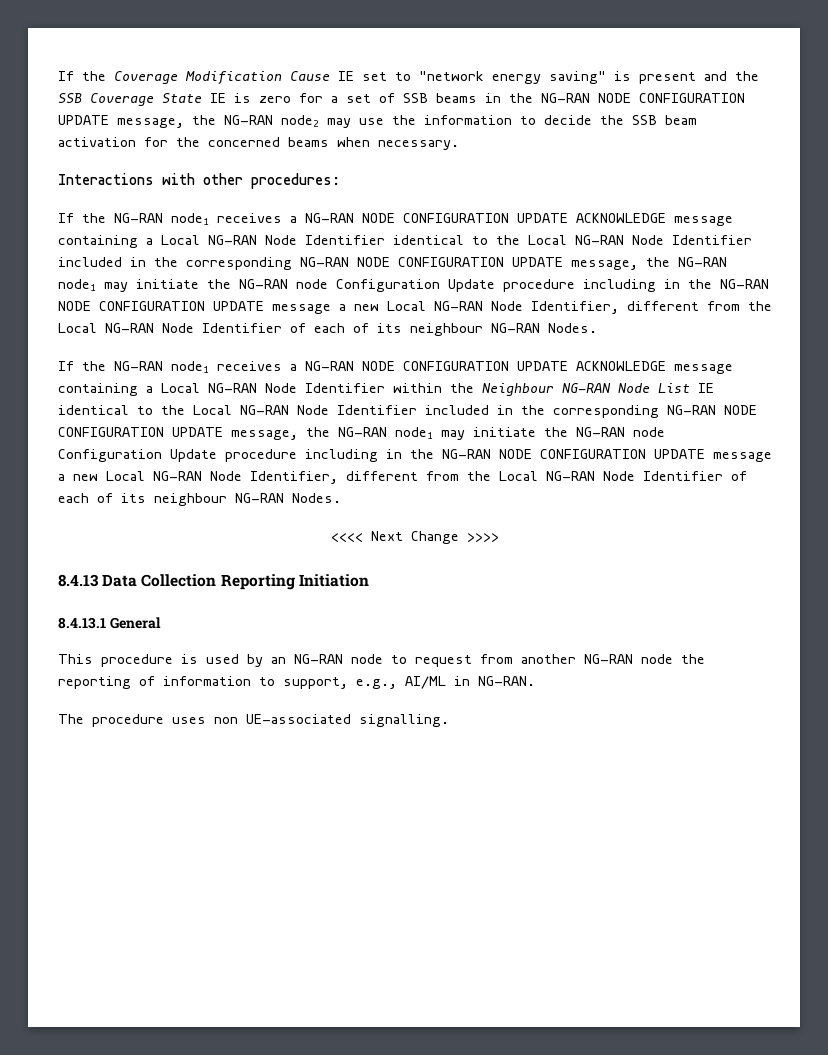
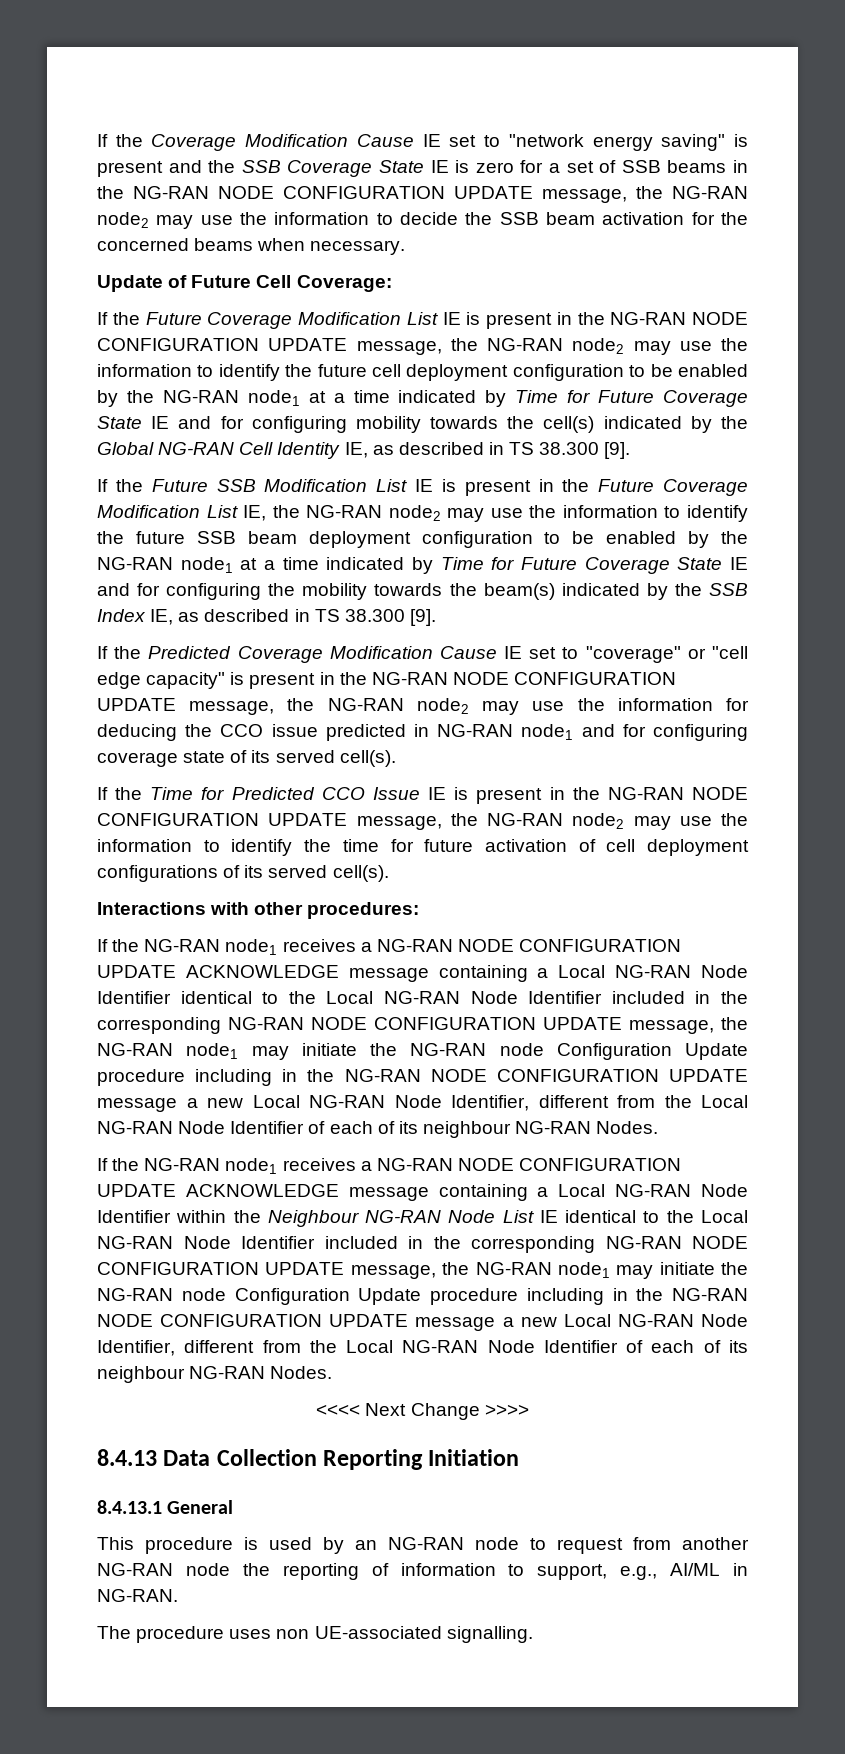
(459, 145) none -> [97,275,392,292] [97,312,748,329] [97,338,748,355] [97,364,748,381] [97,390,748,407] [97,416,749,433] [97,442,631,459] [97,479,748,496] [97,505,748,522] [97,531,748,548] [97,557,748,574] [97,583,749,600] [97,609,436,626] [97,646,749,663] [97,672,677,689] [97,698,749,715] [97,724,749,741] [97,750,396,767] [97,787,748,804] [97,813,748,830] [97,839,749,856] [97,865,389,882] // Update of Future Cell Coverage: // If the Future Coverage Modification List IE is present in the NG-RAN NODE CONFIGURATION UPDATE message, the NG-RAN node2 may use the information to identify the future cell deployment configuration to be enabled by the NG-RAN node1 at a time indicated by Time for Future Coverage State IE and for configuring mobility towards the cell(s) indicated by the Global NG-RAN Cell Identity IE, as described in TS 38.300 [9]. // If the Future SSB Modification List IE is present in the Future Coverage Modification List IE, the NG-RAN node2 may use the information to identify the future SSB beam deployment configuration to be enabled by the NG-RAN node1 at a time indicated by Time for Future Coverage State IE and for configuring the mobility towards the beam(s) indicated by the SSB Index IE, as described in TS 38.300 [9]. // If the Predicted Coverage Modification Cause IE set to "coverage" or "cell edge capacity" is present in the NG-RAN NODE CONFIGURATION UPDATE message, the NG-RAN node2 may use the information for deducing the CCO issue predicted in NG-RAN node1 and for configuring coverage state of its served cell(s). // If the Time for Predicted CCO Issue IE is present in the NG-RAN NODE CONFIGURATION UPDATE message, the NG-RAN node2 may use the information to identify the time for future activation of cell deployment configurations of its served cell(s).

